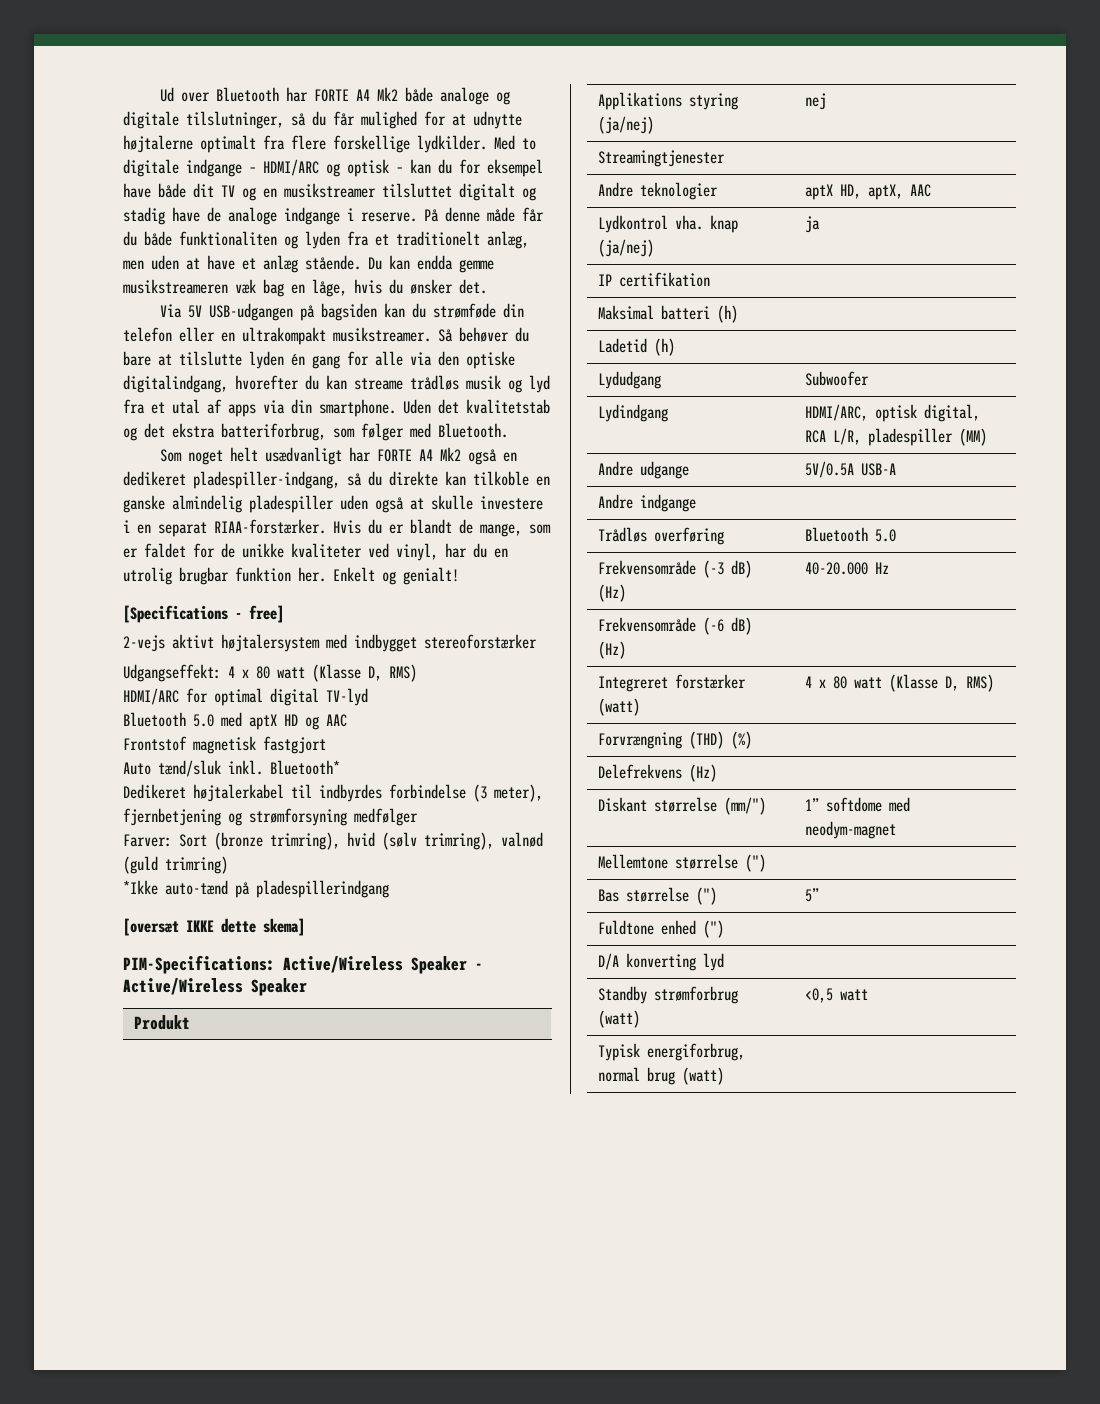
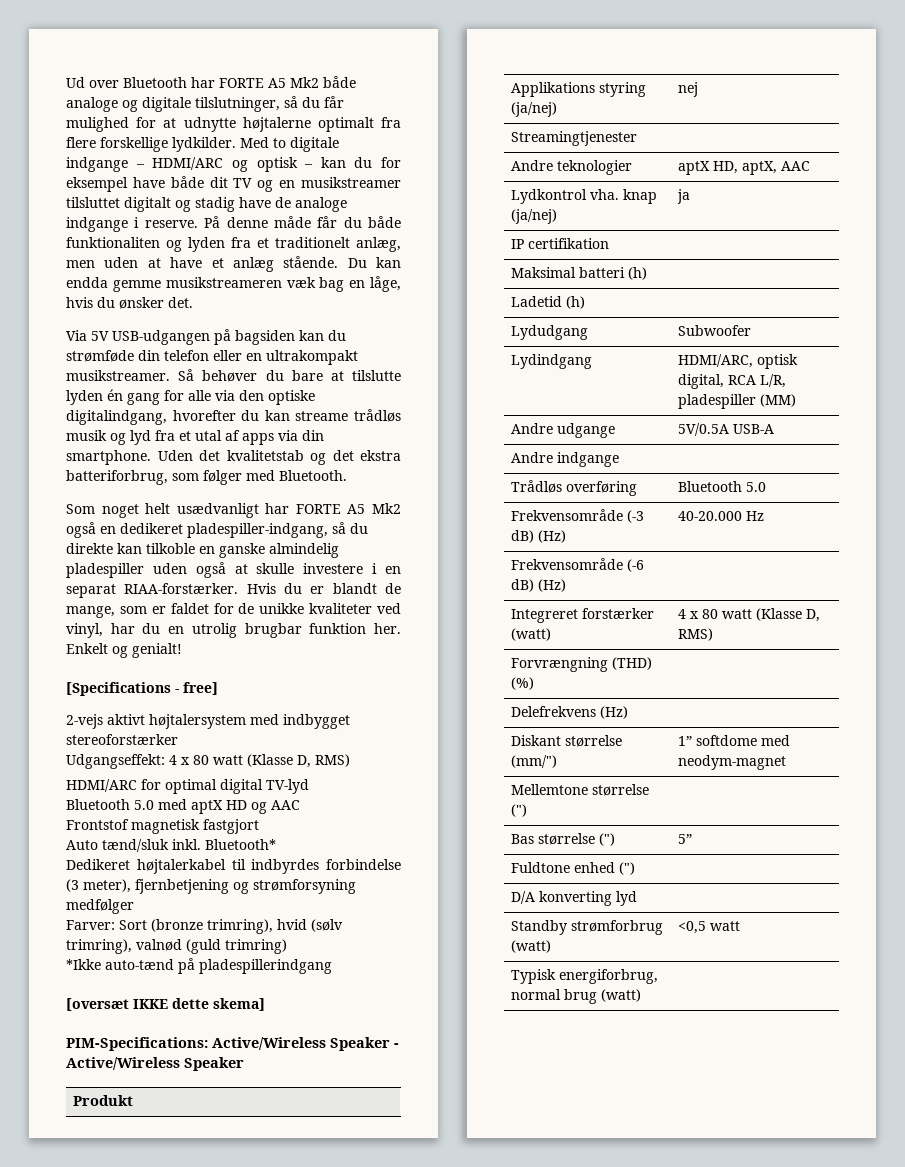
[355,89,370,101] A4 -> [268,78,286,88] A5
[418,449,433,461] A4 -> [347,504,366,514] A5

